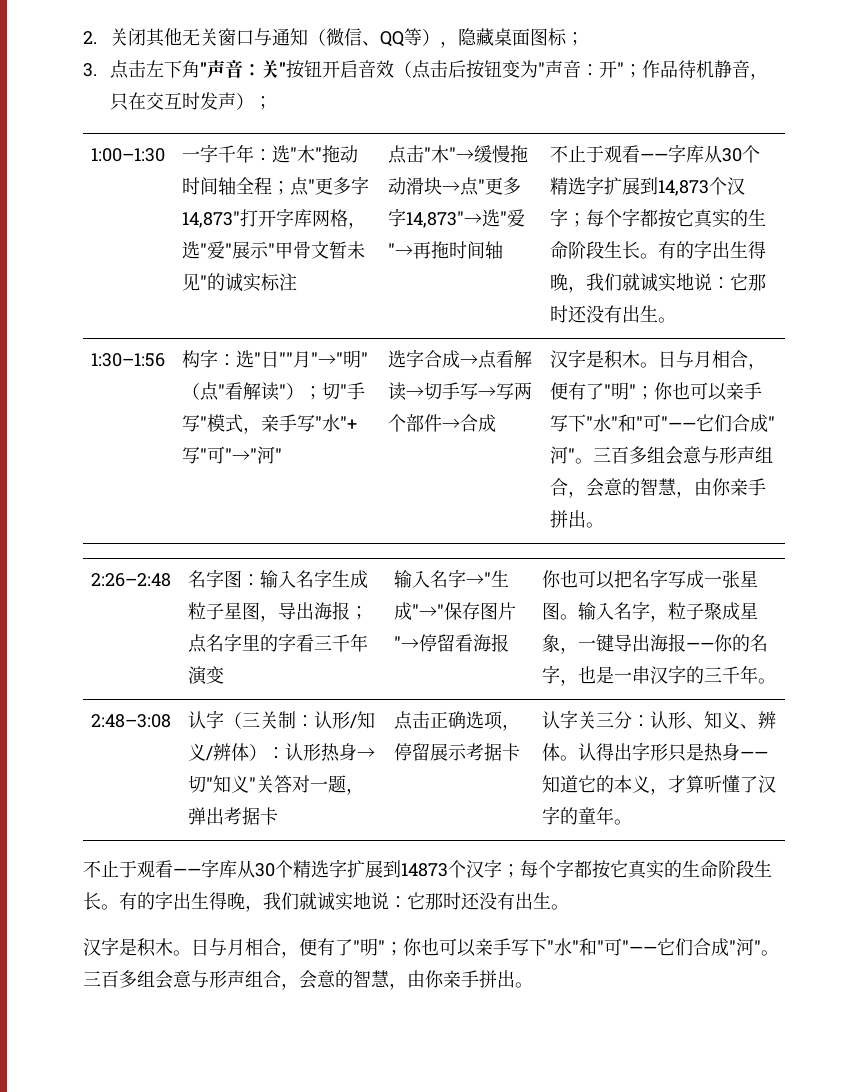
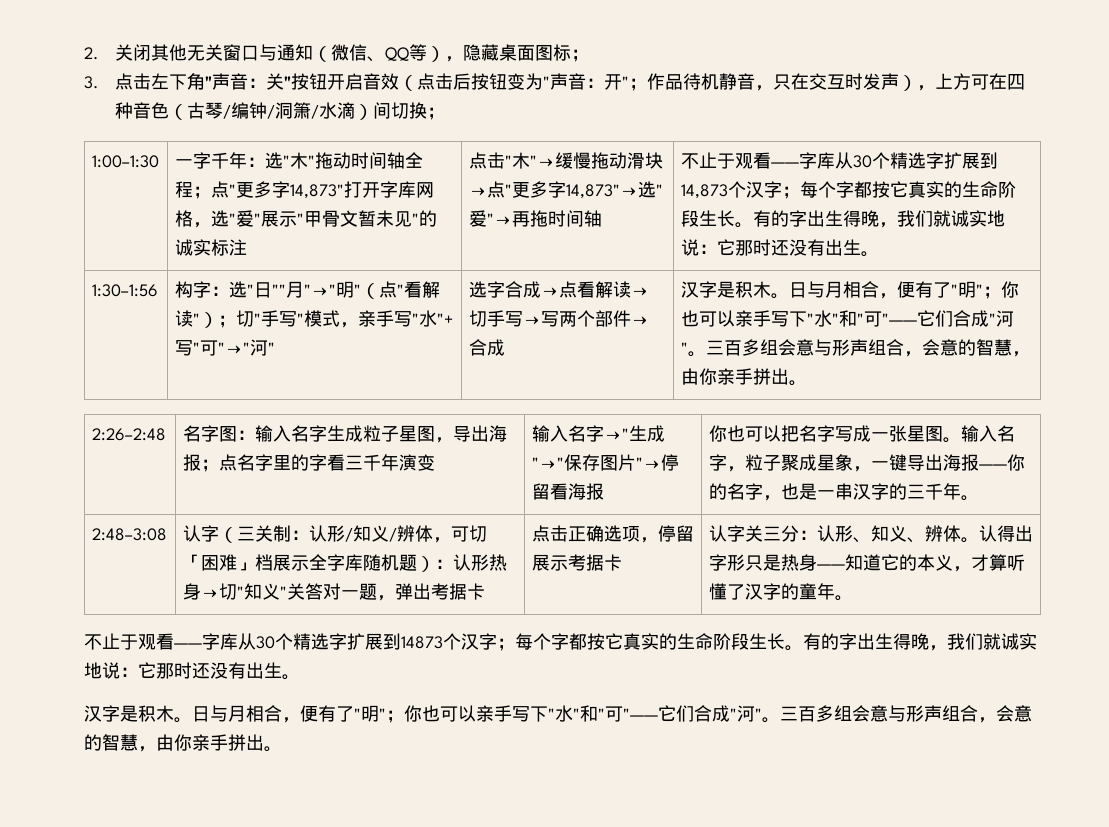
(254, 101) none -> [916,73,1025,91] [114,102,427,120] ，上方可在四种音色（古琴/编钟/洞箫/水滴）间切换
(250, 752) none -> [432,525,487,543] [182,554,417,571] ，可切「困难」档展示全字库随机题

